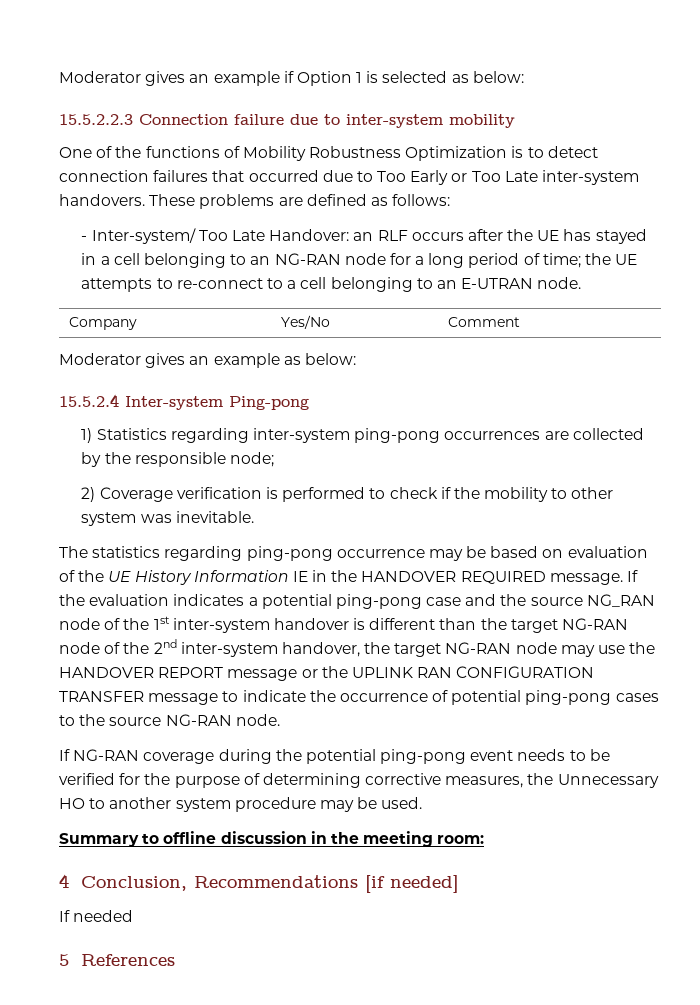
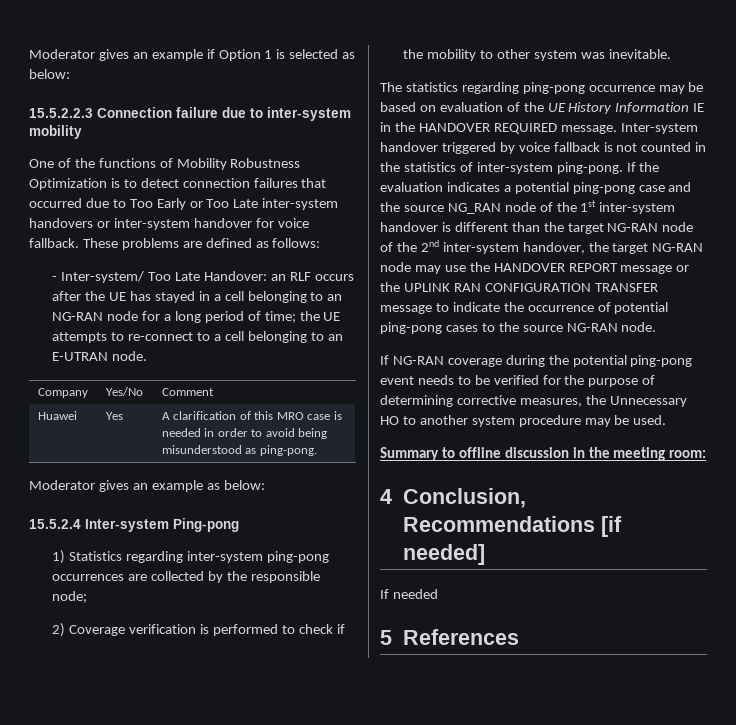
[59,194,145,206] handovers. -> [29,218,309,230] [29,238,79,248] handovers or inter-system handover for voice fallback.
(521, 322) none -> [37,411,77,420] [105,412,123,420] [161,411,342,420] [161,428,328,439] [161,445,317,456] // Huawei | Yes | A clarification of this MRO case is needed in order to avoid being misunderstood as ping-pong.
(623, 579) none -> [620,123,698,134] [380,142,707,154] [380,162,623,174] Inter-system handover triggered by voice fallback is not counted in the statistics of inter-system ping-pong.

